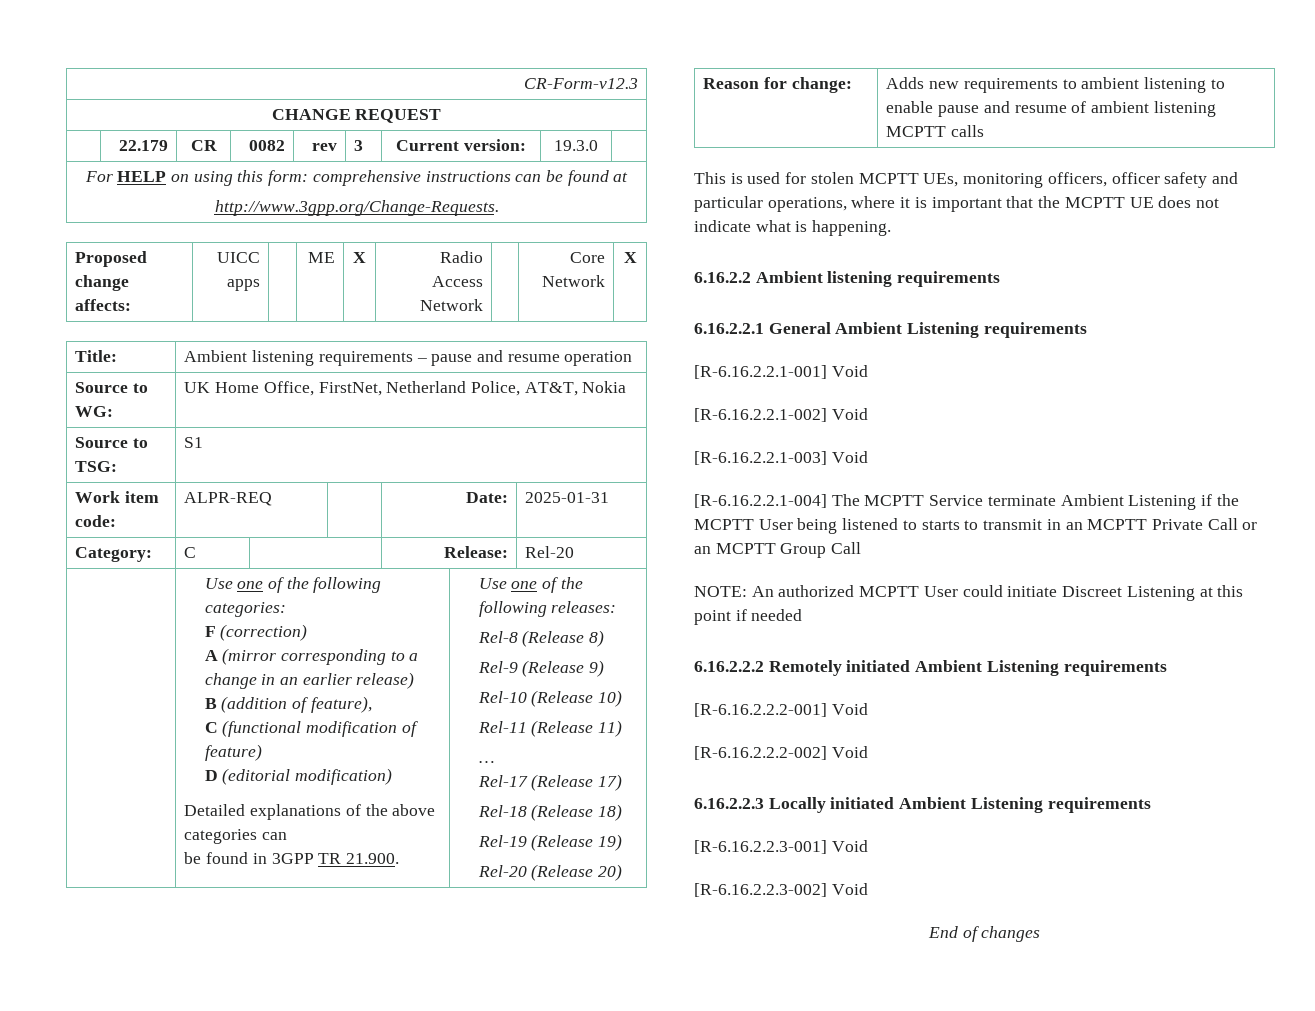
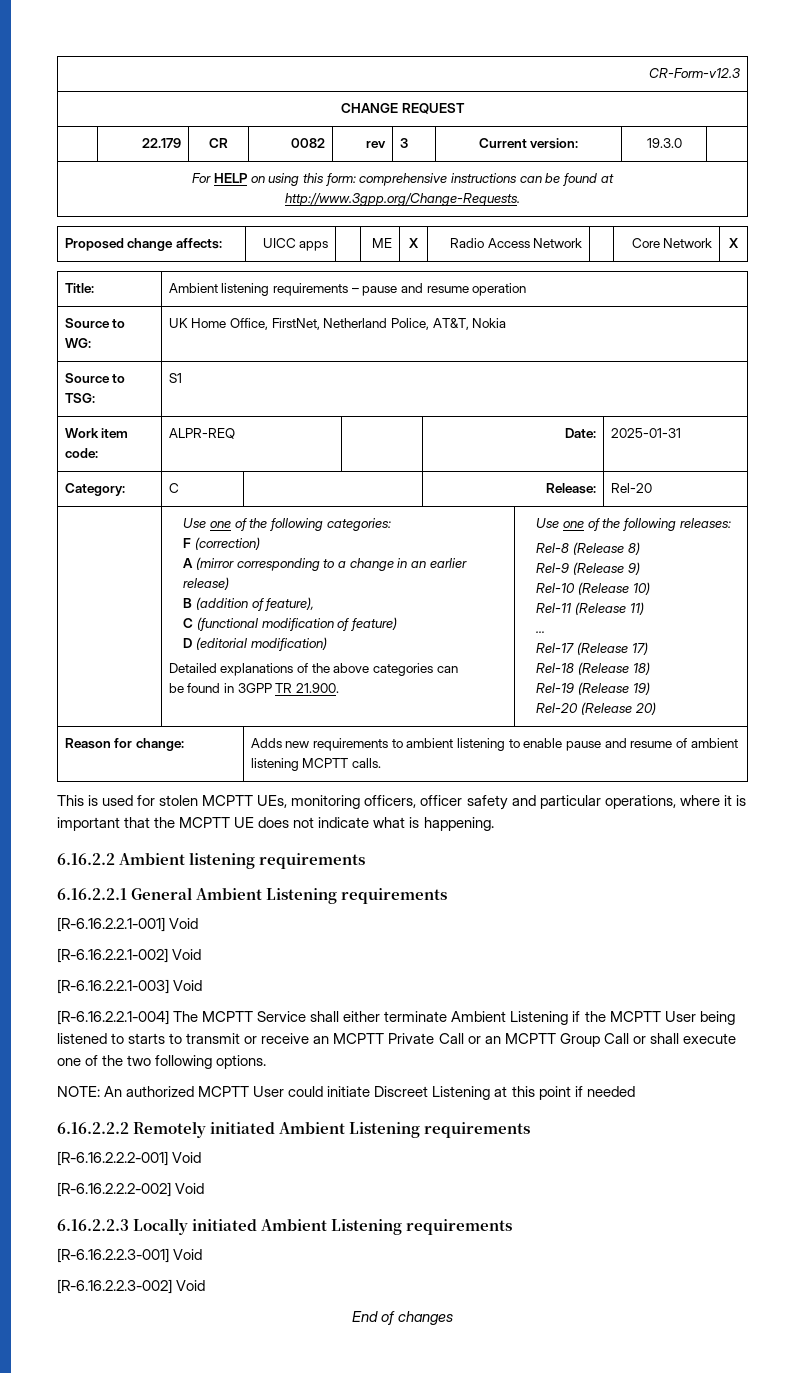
[951,125,985,137] calls -> [352,758,382,768] calls.
(984, 500) none -> [310,1011,381,1022] shall either
[1046,519,1061,530] in -> [244,1033,310,1044] or receive
(862, 548) none -> [632,1033,736,1044] [57,1055,267,1069] or shall execute one of the two following options.

